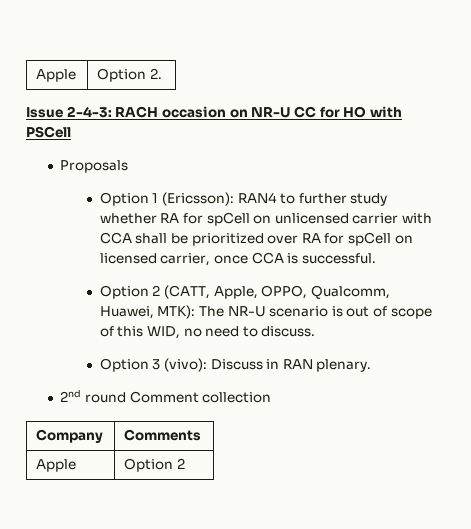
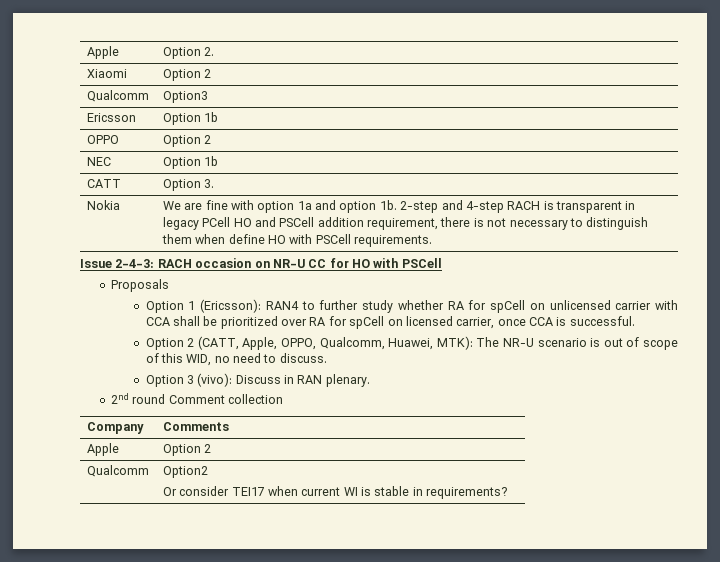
(163, 73) none -> [86,69,127,78] [162,69,212,81] [86,90,149,102] [162,91,208,103] [86,113,136,122] [162,112,219,125] [86,135,119,144] [162,135,212,147] [86,157,111,166] [162,156,219,169] [86,179,121,188] [162,179,215,191] [86,200,120,210] [162,200,636,213] [162,217,649,230] [161,234,433,247] // Xiaomi | Option 2 // Qualcomm | Option3 // Ericsson | Option 1b // OPPO | Option 2 // NEC | Option 1b // CATT | Option 3. // Nokia | We are fine with option 1a and option 1b. 2-step and 4-step RACH is transparent in legacy PCell HO and PSCell addition requirement, there is not necessary to distinguish them when define HO with PSCell requirements.
(186, 463) none -> [86,465,149,477] [162,466,208,478] [162,486,508,499] // Qualcomm | Option2 // Or consider TEI17 when current WI is stable in requirements?

